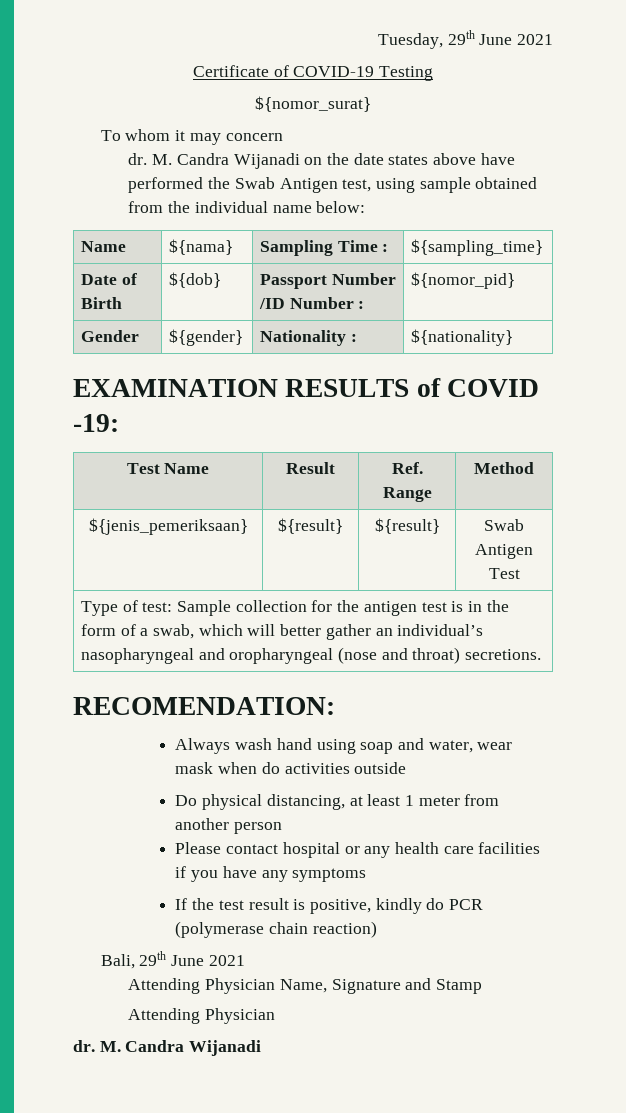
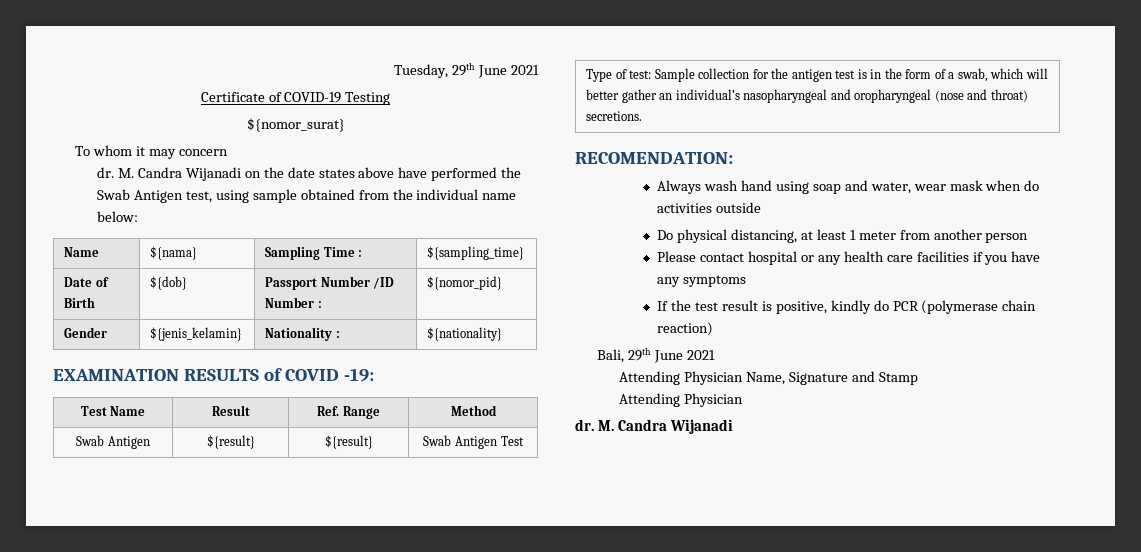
[168,329,243,346] ${gender} -> [150,327,243,341] ${jenis_kelamin}
[88,518,248,535] ${jenis_pemeriksaan} -> [76,435,150,449] Swab Antigen

